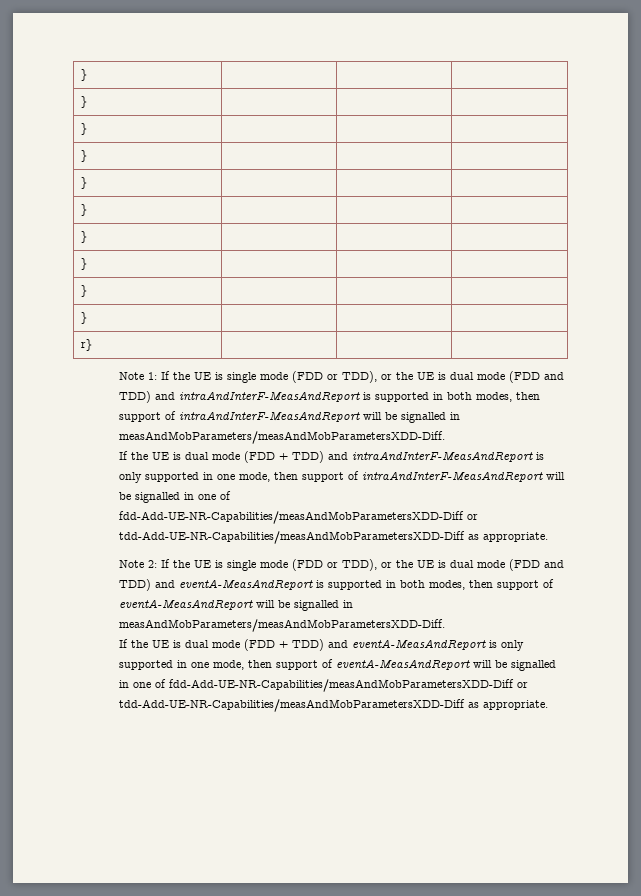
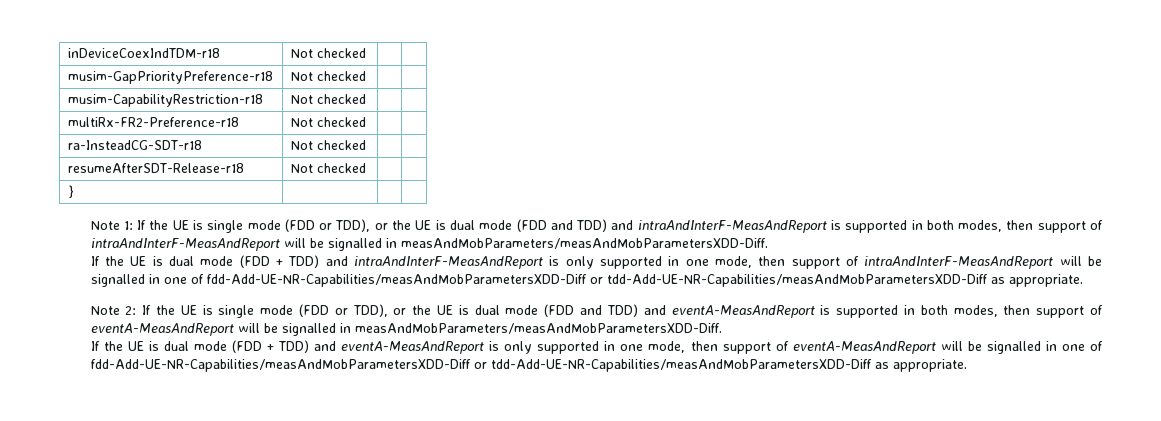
[80,69,87,81] [80,96,87,108] [80,123,87,135] [80,150,87,162] [80,177,87,189] [80,204,87,216] [80,231,87,243] [80,258,87,270] [80,285,87,297] [80,312,87,324] [80,339,92,351] } | | | // } | | | // } | | | // } | | | // } | | | // } | | | // } | | | // } | | | // } | | | // } | | | // r} -> [67,48,220,58] [290,48,366,58] [67,71,273,84] [290,71,366,81] [67,94,263,107] [290,94,366,104] [67,117,239,127] [290,117,366,127] [67,140,202,150] [290,140,366,150] [67,163,244,173] [290,163,366,173] [67,185,74,198] inDeviceCoexIndTDM-r18 | Not checked | | // musim-GapPriorityPreference-r18 | Not checked | | // musim-CapabilityRestriction-r18 | Not checked | | // multiRx-FR2-Preference-r18 | Not checked | | // ra-InsteadCG-SDT-r18 | Not checked | | // resumeAfterSDT-Release-r18 | Not checked | | // }

